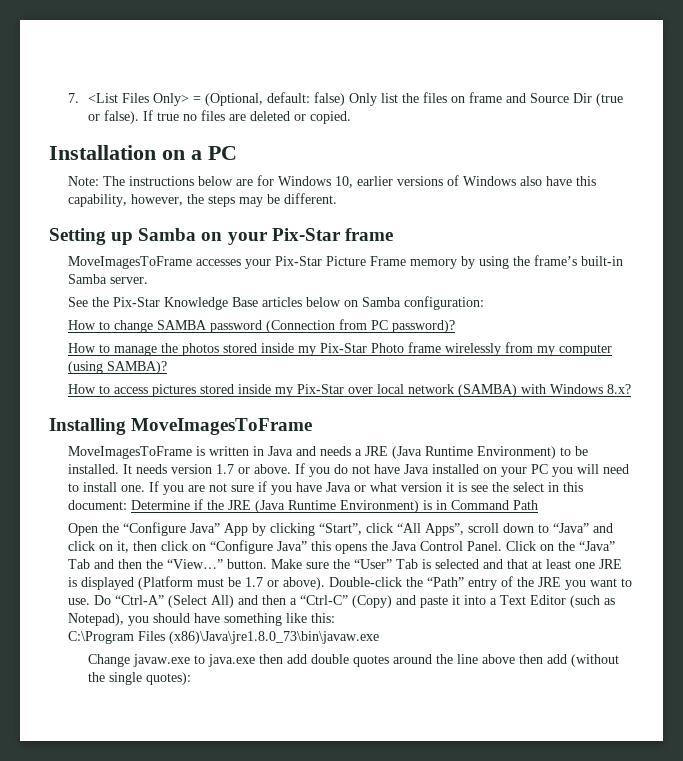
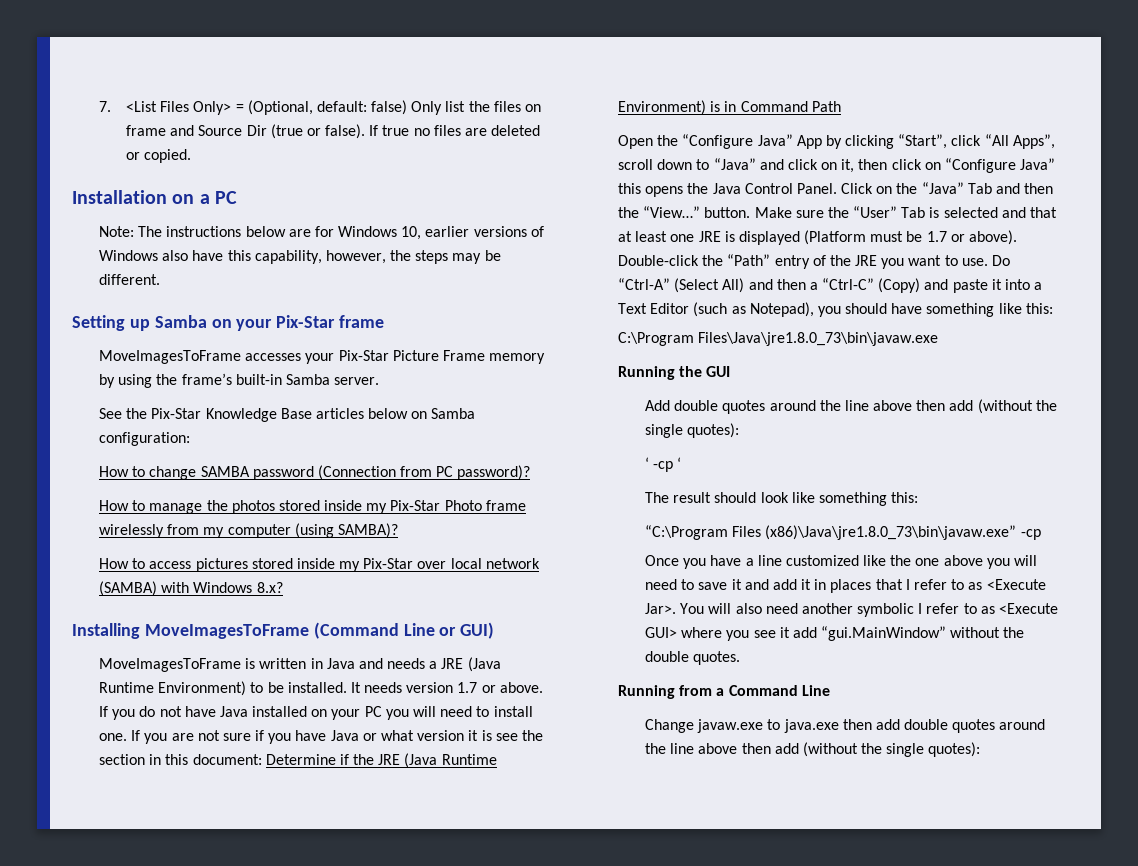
(313, 426) none -> [313,622,495,639] (Command Line or GUI)
[513,482,545,492] select -> [98,754,145,765] section
[138,631,380,644] Files (x86)\Java\jre1.8.0_73\bin\javaw.exe -> [698,332,939,346] [617,366,731,380] [644,399,1057,414] [644,423,740,438] [644,457,682,472] [644,492,919,506] [644,525,1041,540] [644,555,1038,569] [644,579,1046,593] [644,603,1059,617] [644,626,1025,641] [644,651,741,665] [617,685,830,699] Files\Java\jre1.8.0_73\bin\javaw.exe // Running the GUI // Add double quotes around the line above then add (without the single quotes): // ‘ -cp ‘ // The result should look like something this: // “C:\Program Files (x86)\Java\jre1.8.0_73\bin\javaw.exe” -cp // Once you have a line customized like the one above you will need to save it and add it in places that I refer to as <Execute Jar>. You will also need another symbolic I refer to as <Execute GUI> where you see it add “gui.MainWindow” without the double quotes. // Running from a Command Line

